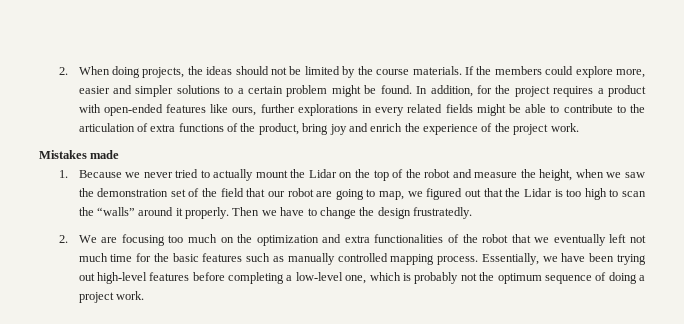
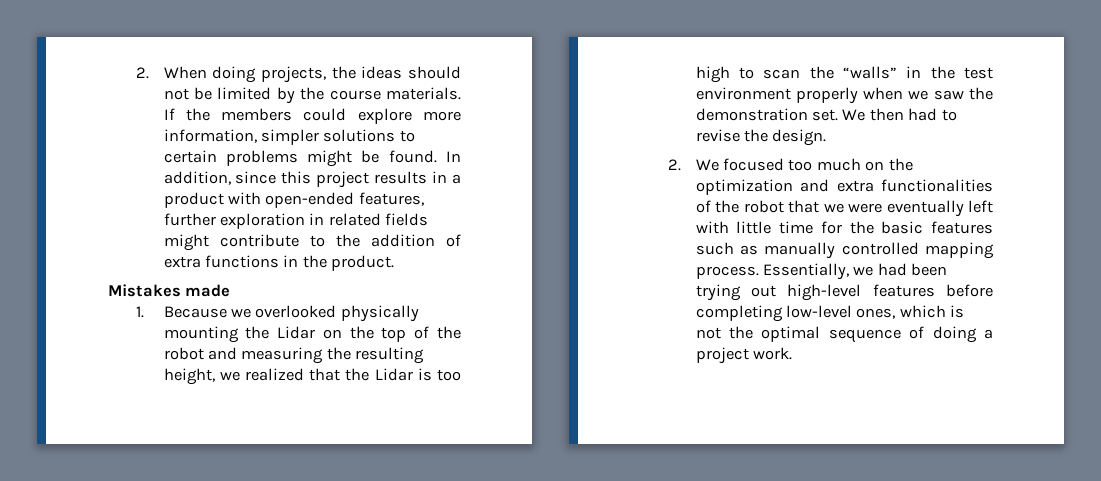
[615,69,645,78] [78,85,328,97] more, easier and simpler solutions to a certain problem -> [423,111,462,121] [163,129,415,145] [163,150,298,166] more information, simpler solutions to certain problems
[476,85,646,97] [78,104,560,116] for the project requires a product with open-ended features like ours, further explorations in every related fields might be able to -> [235,171,462,188] [163,192,424,208] [163,213,429,229] [163,234,209,251] since this project results in a product with open-ended features, further exploration in related fields might
[78,123,135,132] articulation -> [370,234,435,247] addition
[227,123,579,135] of the product, bring joy and enrich the experience of the project work. -> [283,255,395,271] in the product.
[143,169,288,181] never tried to actually mount -> [255,305,419,322] [163,326,239,343] overlooked physically mounting
[474,169,645,181] [78,188,481,200] measure the height, when we saw the demonstration set of the field that our robot are going to map, we figured out -> [241,347,425,364] [163,368,304,385] measuring the resulting height, we realized
[138,207,473,219] around it properly. Then we have to change the design frustratedly. -> [906,66,993,79] [695,87,993,104] [695,108,957,121] [695,129,827,146] in the test environment properly when we saw the demonstration set. We then had to revise the design.
[101,234,165,246] are focusing -> [722,158,784,171] focused
(550, 240) none -> [848,203,883,213] were
[629,235,646,243] [78,253,108,262] not much -> [695,221,772,234] with little
[561,253,586,262] have -> [877,263,907,276] had
[286,272,367,284] a low-level one, -> [785,305,896,319] low-level ones,
[414,272,459,284] probably -> (965, 311) none
[497,273,542,284] optimum -> [761,326,821,342] optimal

